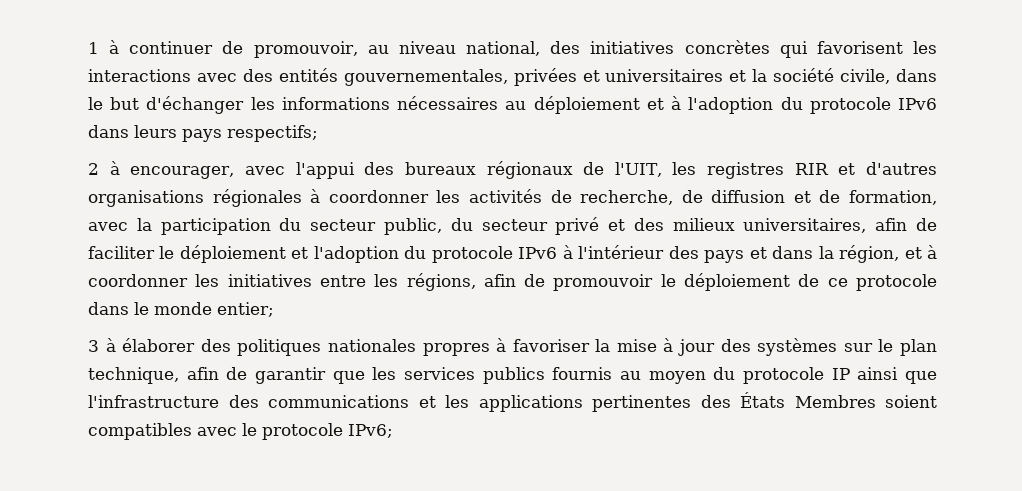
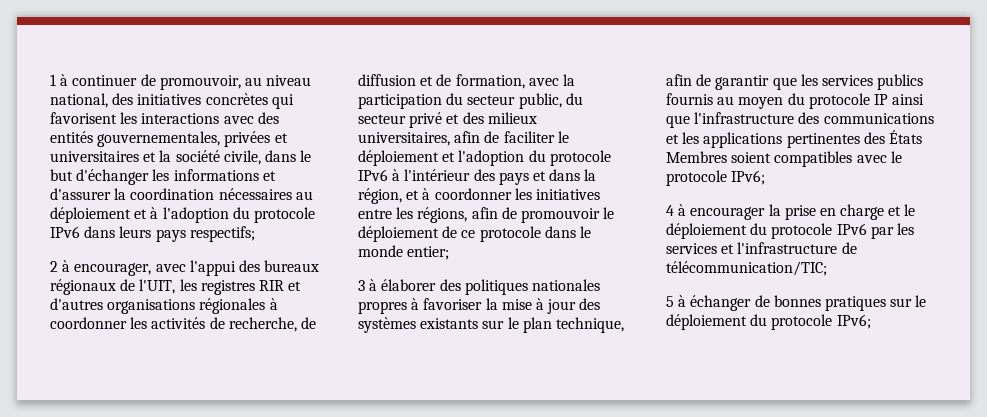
(390, 103) none -> [262,171,276,181] [50,188,215,200] et d'assurer la coordination
(838, 347) none -> [420,318,479,329] existants
(393, 431) none -> [666,204,916,220] [666,223,914,239] [666,242,857,254] [666,261,827,276] [666,295,927,311] [666,314,871,330] // 4 à encourager la prise en charge et le déploiement du protocole IPv6 par les services et l'infrastructure de télécommunication/TIC; // 5 à échanger de bonnes pratiques sur le déploiement du protocole IPv6;

